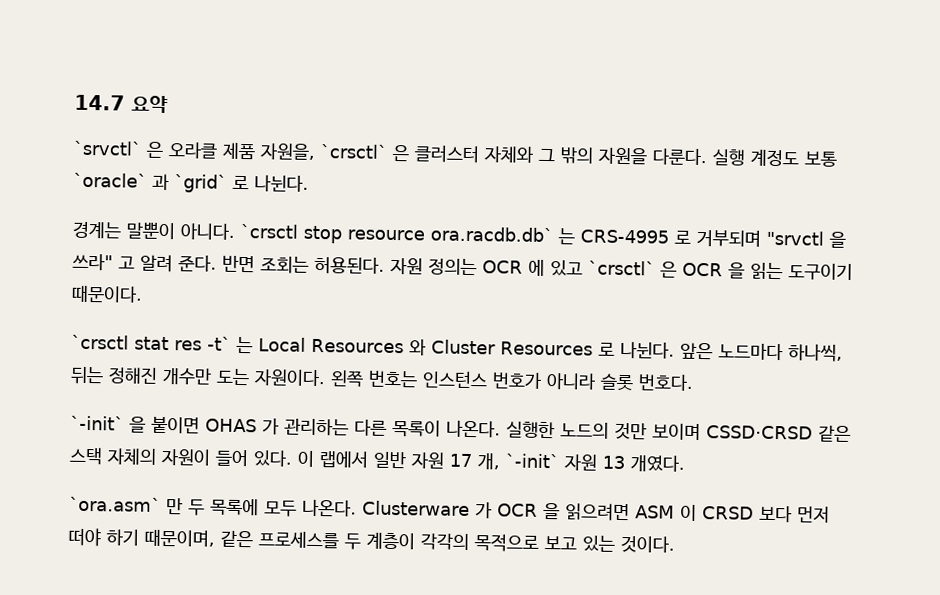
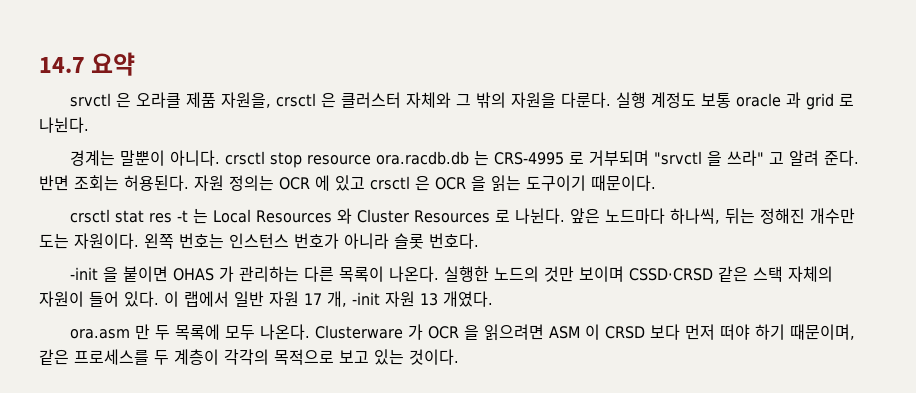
[73,140,142,156] `srvctl` -> [70,93,112,107] srvctl
[320,144,387,159] `crsctl` -> [276,93,317,107] crsctl
[73,172,227,193] `oracle` 과 `grid` -> [736,92,835,110] oracle 과 grid
[240,223,298,239] `crsctl -> [225,151,266,165] crsctl
[430,226,553,243] ora.racdb.db` -> [376,151,470,165] ora.racdb.db
[588,260,655,276] `crsctl` -> [370,176,410,190] crsctl
[71,334,129,350] `crsctl -> [70,209,111,223] crsctl
[207,336,231,351] -t` -> [177,210,189,222] -t
[70,415,124,431] `-init` -> [70,267,99,280] -init
[505,453,559,469] `-init` -> [352,292,380,305] -init
[69,496,161,512] `ora.asm` -> [70,329,131,339] ora.asm

